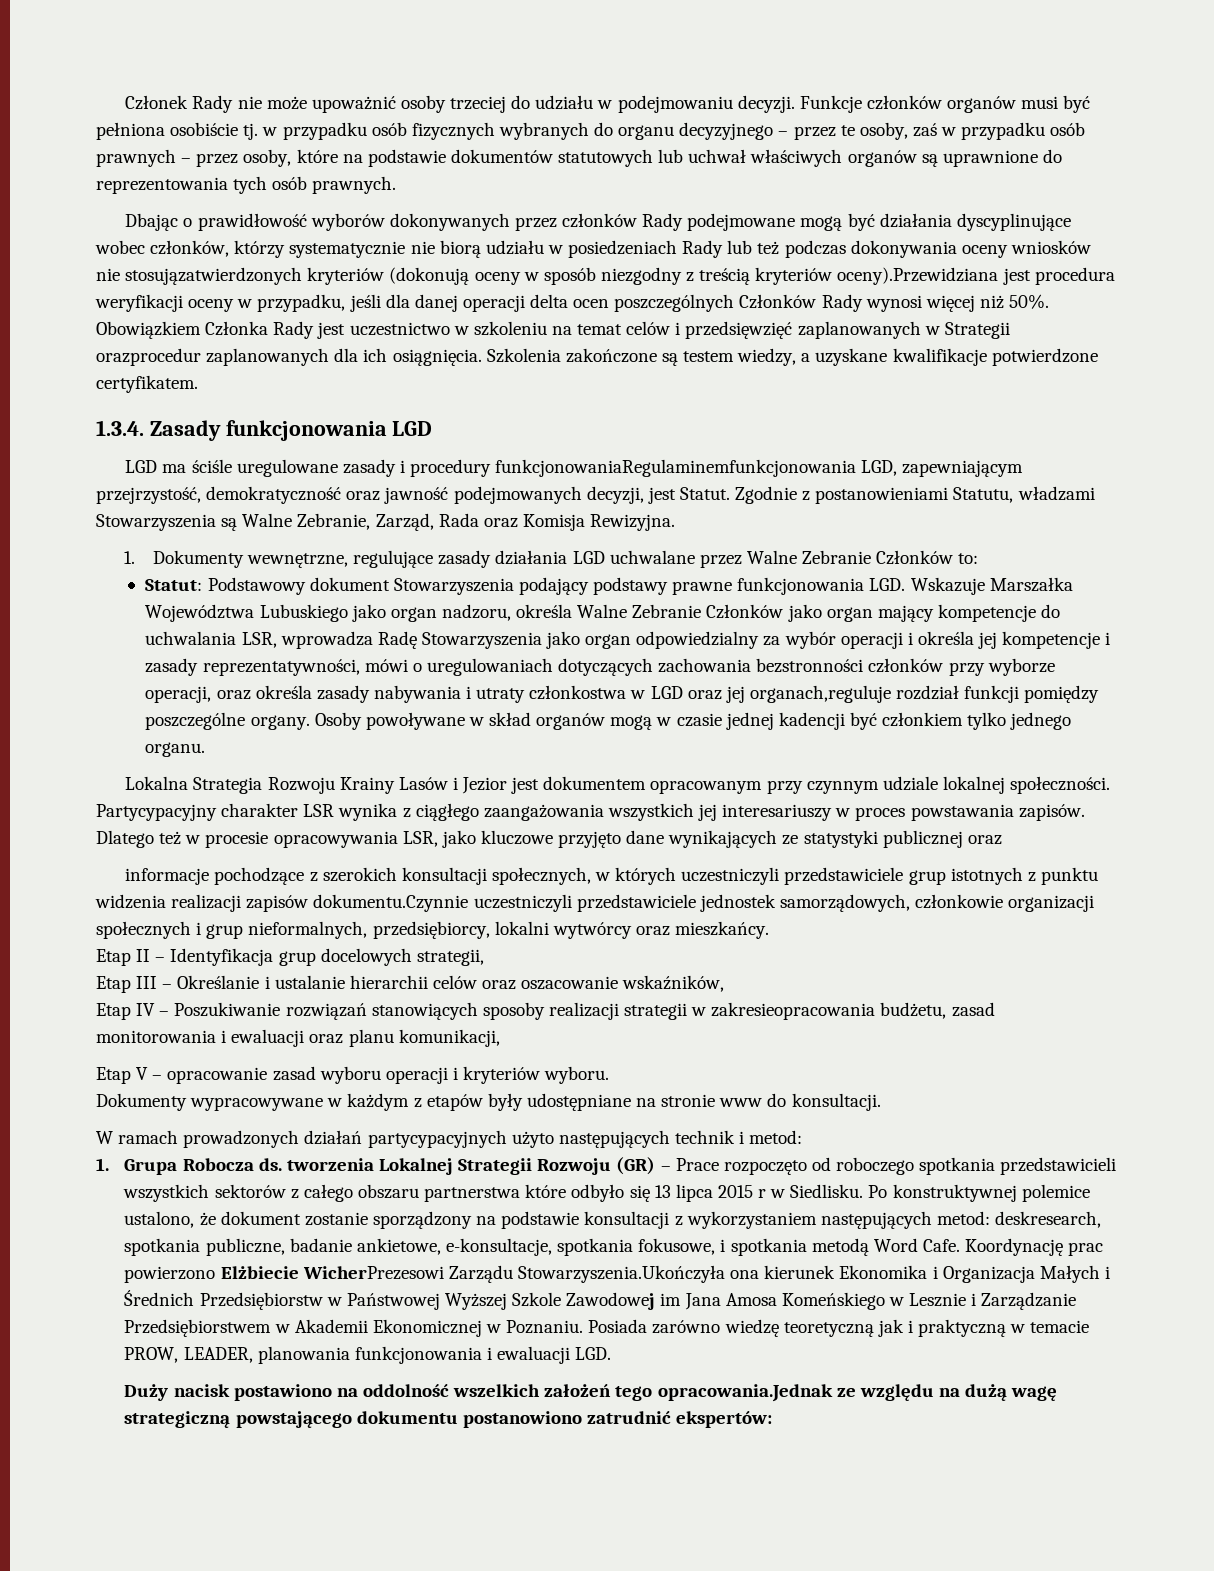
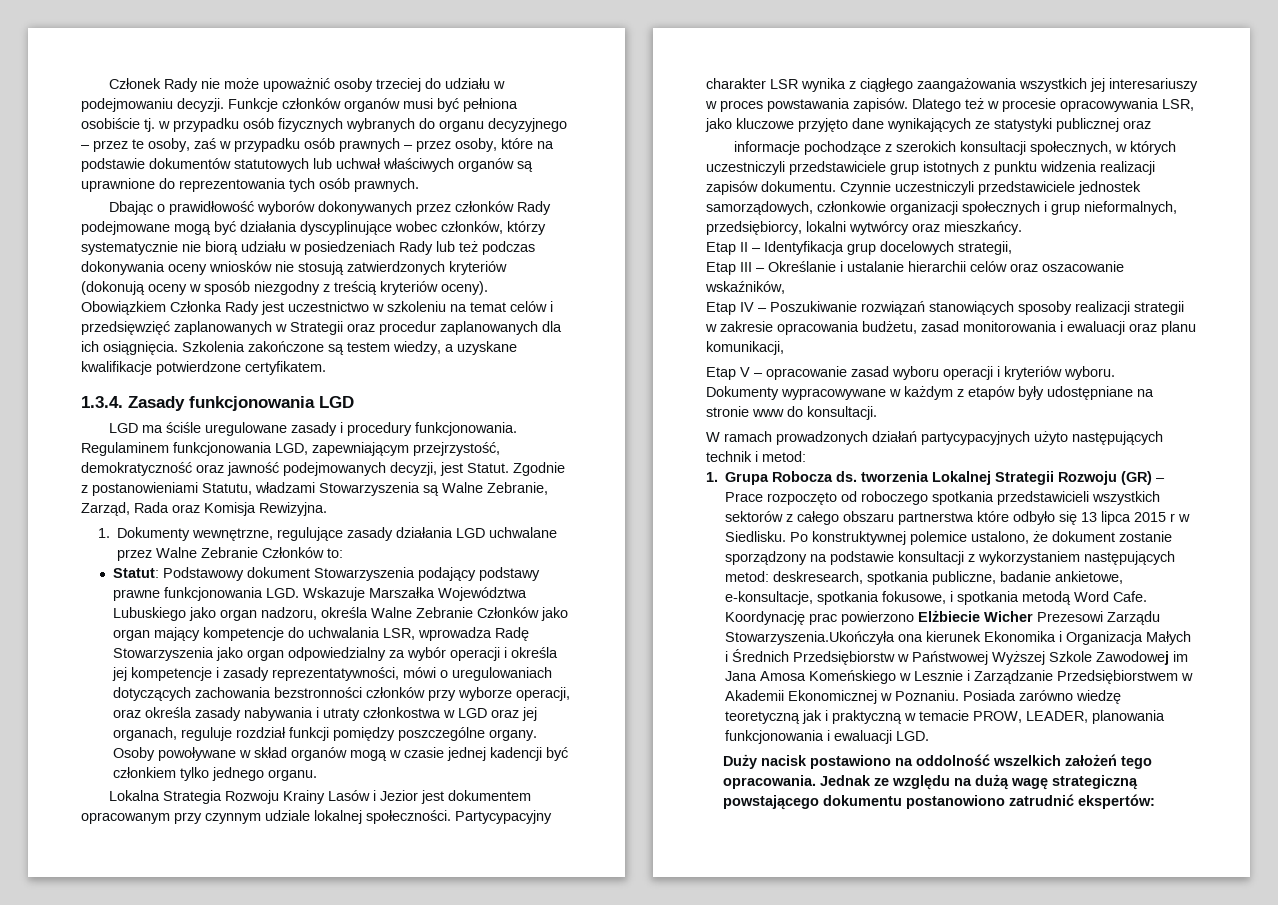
[125,267,303,285] stosujązatwierdzonych -> [298,261,445,275] stosują zatwierdzonych
[837,267,1115,285] [95,294,1050,312] oceny).Przewidziana jest procedura weryfikacji oceny w przypadku, jeśli dla danej operacji delta ocen poszczególnych Członków Rady wynosi więcej niż 50%. -> [441,281,488,295] oceny).
[96,348,201,366] orazprocedur -> [347,321,436,335] oraz procedur
[495,459,857,477] funkcjonowaniaRegulaminemfunkcjonowania -> [414,422,517,436] [81,442,272,456] funkcjonowania. Regulaminem funkcjonowania
[749,685,891,703] organach,reguluje -> [113,727,233,741] organach, reguluje
[313,894,469,912] dokumentu.Czynnie -> [761,181,891,195] dokumentu. Czynnie
[711,1002,876,1020] zakresieopracowania -> [720,321,859,335] zakresie opracowania
[302,1266,444,1280] WicherPrezesowi -> [984,611,1104,622] Wicher Prezesowi
[657,1384,833,1402] opracowania.Jednak -> [722,775,871,789] opracowania. Jednak

